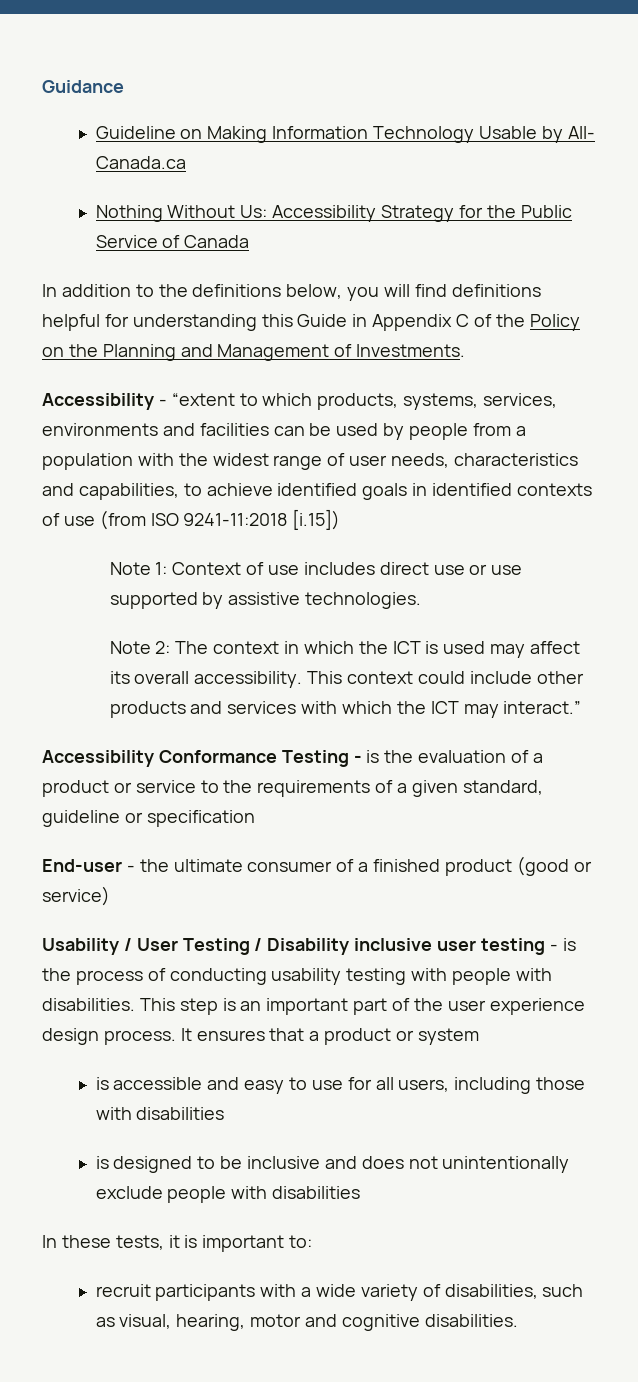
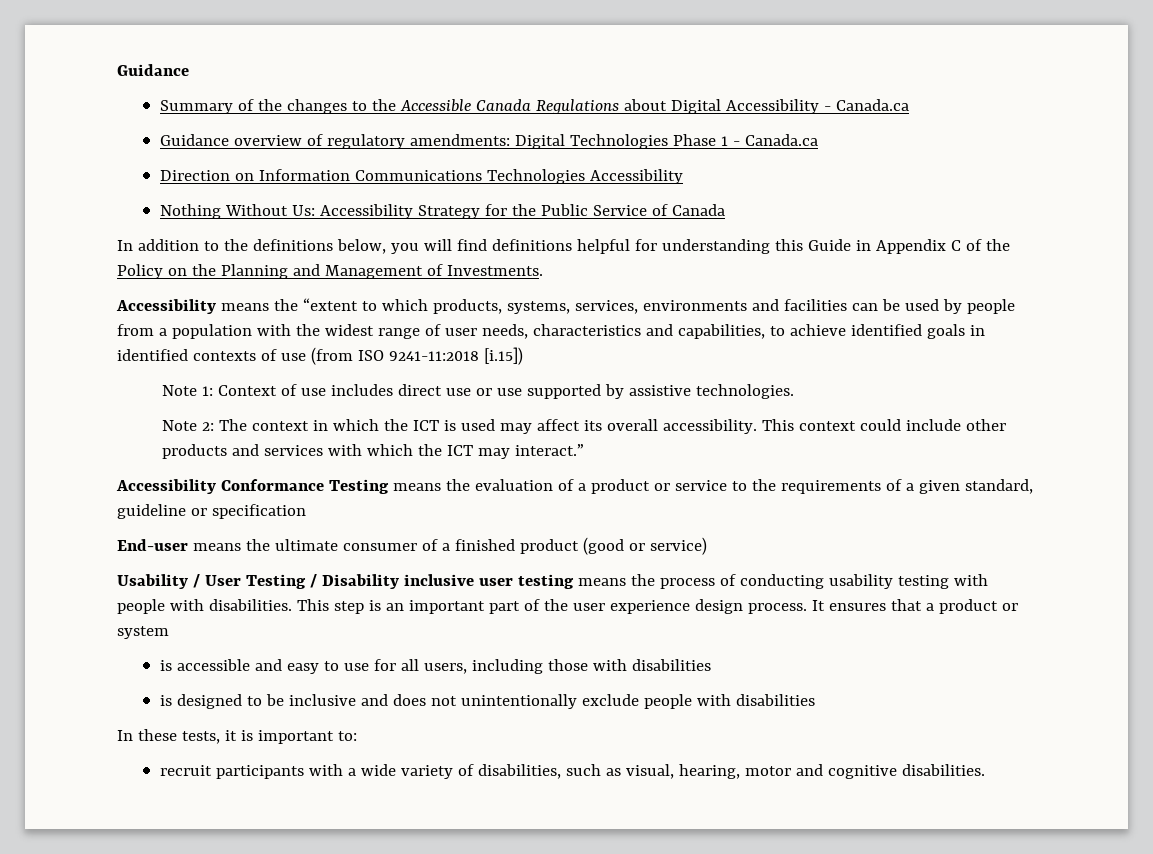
[95,126,595,143] [95,156,186,169] Guideline on Making Information Technology Usable by All- Canada.ca -> [159,99,909,114] [159,134,818,149] [159,169,683,184] Summary of the changes to the Accessible Canada Regulations about Digital Accessibility - Canada.ca // Guidance overview of regulatory amendments: Digital Technologies Phase 1 - Canada.ca // Direction on Information Communications Technologies Accessibility
[158,399,167,406] - -> [220,299,298,311] means the
[353,750,380,763] - is -> [392,483,441,491] means
[126,865,135,872] - -> [192,543,241,551] means
[549,938,576,951] - is -> [577,578,626,586] means

